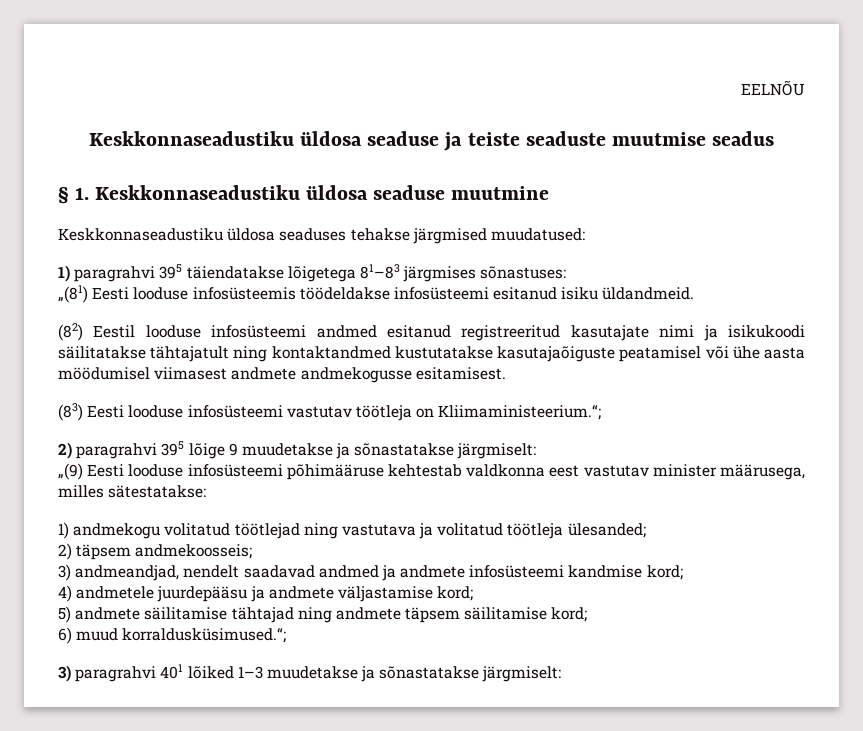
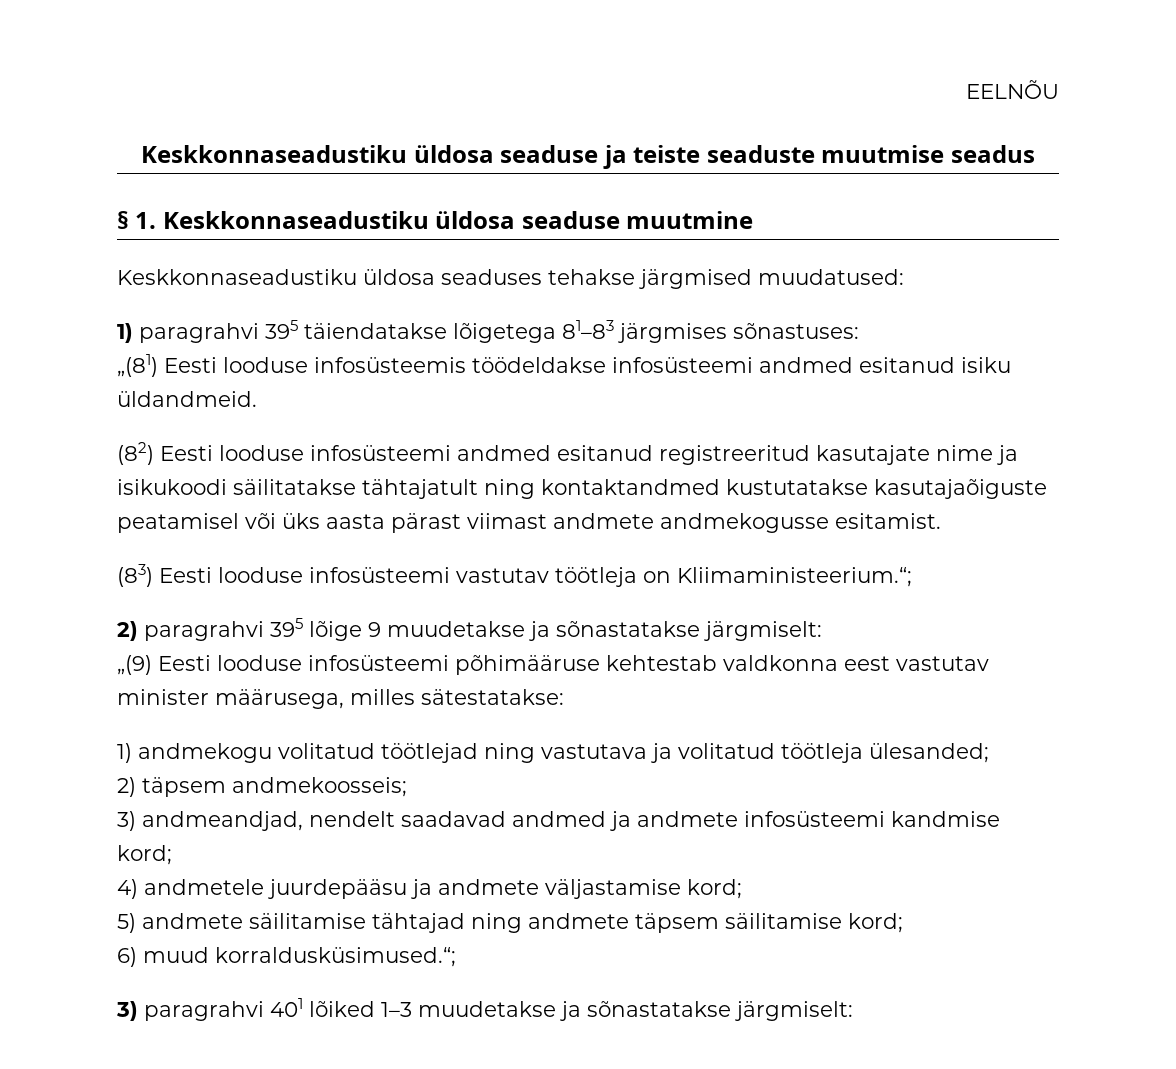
(489, 293) none -> [759,357,853,373] andmed
[93,325,136,338] Eestil -> [160,445,213,461] Eesti
[659,325,695,337] nimi -> [936,445,993,461] nime
[732,346,805,359] [58,367,228,380] ühe aasta möödumisel viimasest -> [282,513,547,533] üks aasta pärast viimast
[415,367,506,380] esitamisest. -> [835,513,941,529] esitamist.

